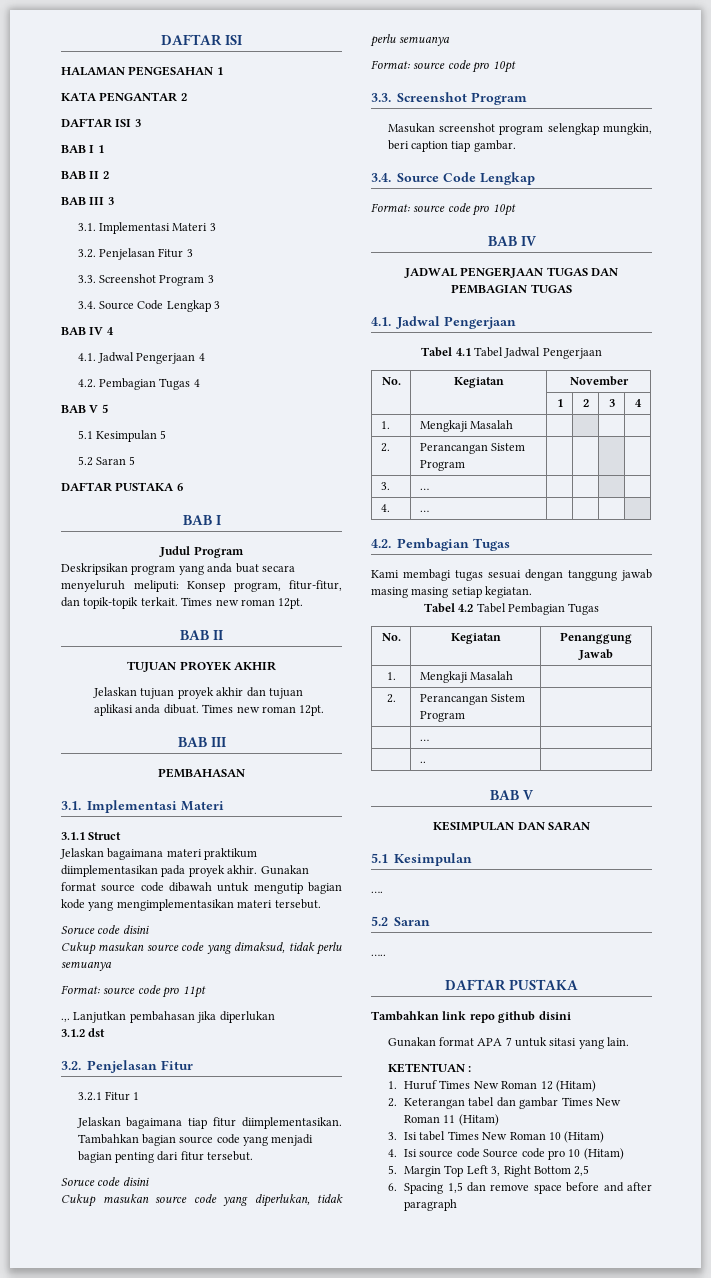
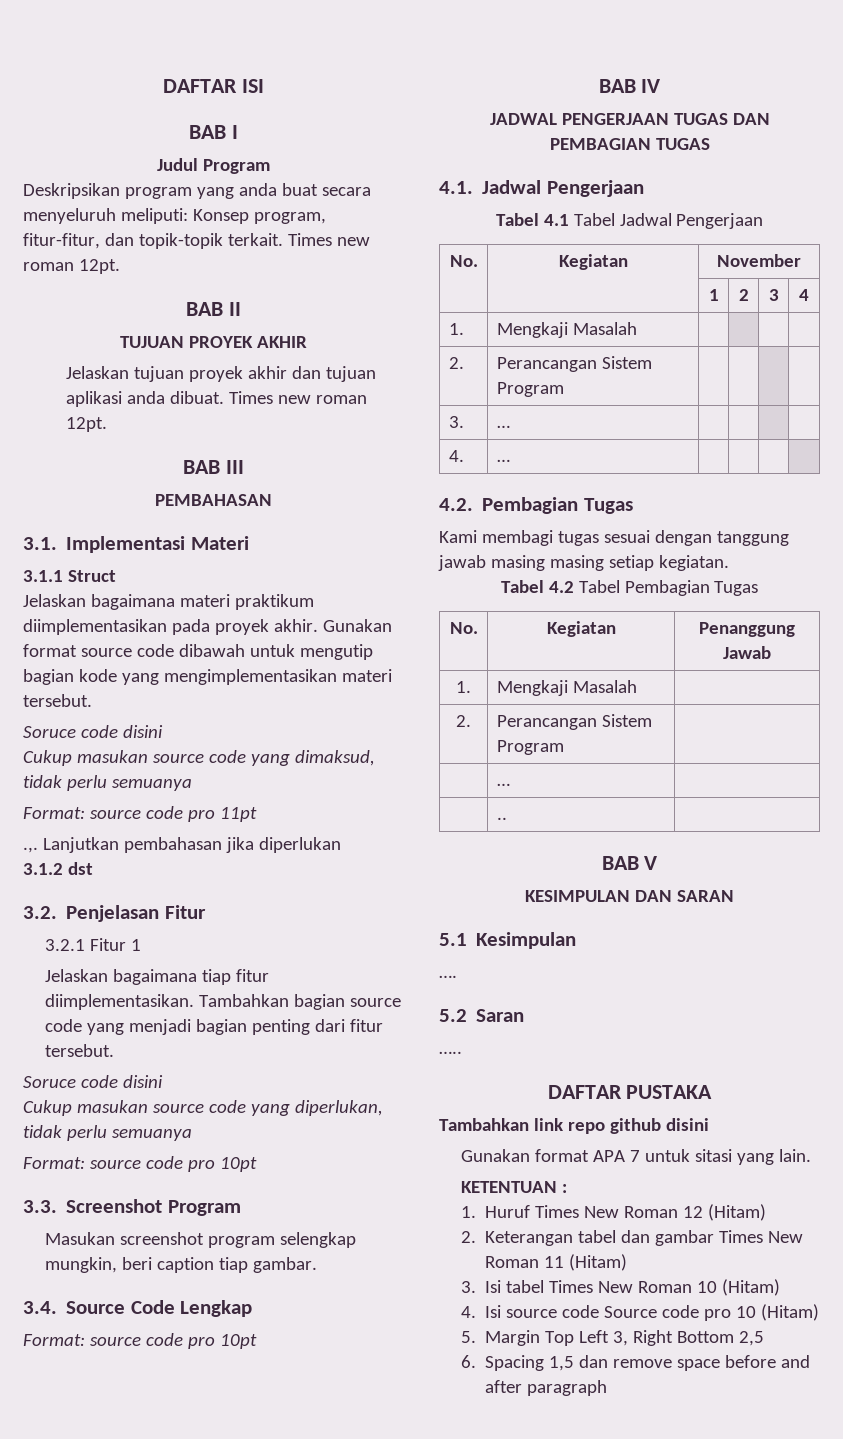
[161,34,243,46] [61,66,223,76] [61,92,187,102] [61,118,141,128] [61,145,104,153] [61,171,109,179] [61,197,114,205] [77,222,216,234] [77,248,193,260] [77,274,214,286] [77,300,221,312] [61,327,114,335] [77,352,205,364] [77,378,200,390] [61,404,108,413] [77,430,167,442] [77,456,136,466] [61,482,183,492] DAFTAR ISI // HALAMAN PENGESAHAN 1 // KATA PENGANTAR 2 // DAFTAR ISI 3 // BAB I 1 // BAB II 2 // BAB III 3 // 3.1. Implementasi Materi 3 // 3.2. Penjelasan Fitur 3 // 3.3. Screenshot Program 3 // 3.4. Source Code Lengkap 3 // BAB IV 4 // 4.1. Jadwal Pengerjaan 4 // 4.2. Pembagian Tugas 4 // BAB V 5 // 5.1 Kesimpulan 5 // 5.2 Saran 5 // DAFTAR PUSTAKA 6 -> [163,79,264,93] DAFTAR ISI

